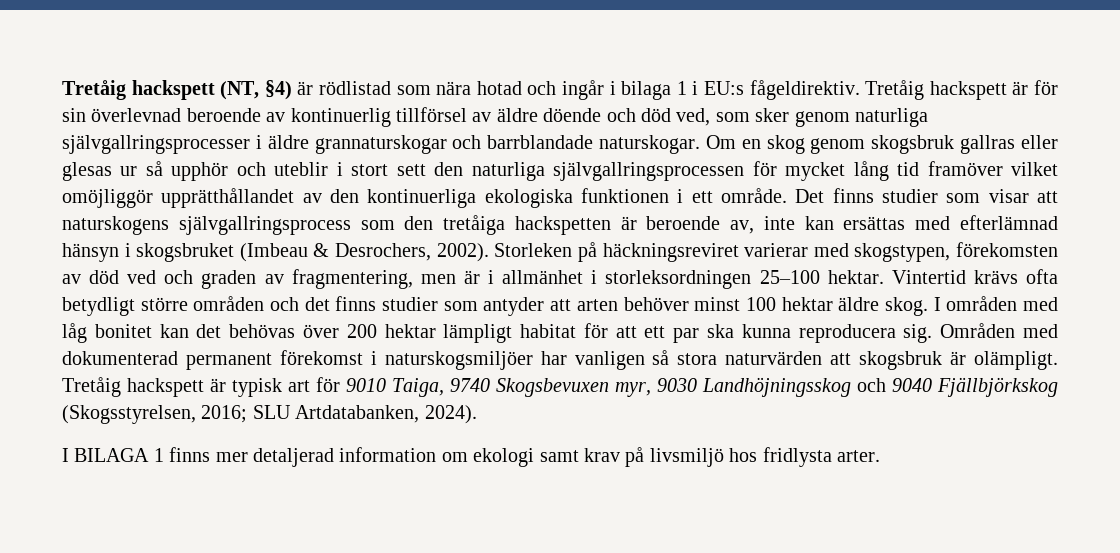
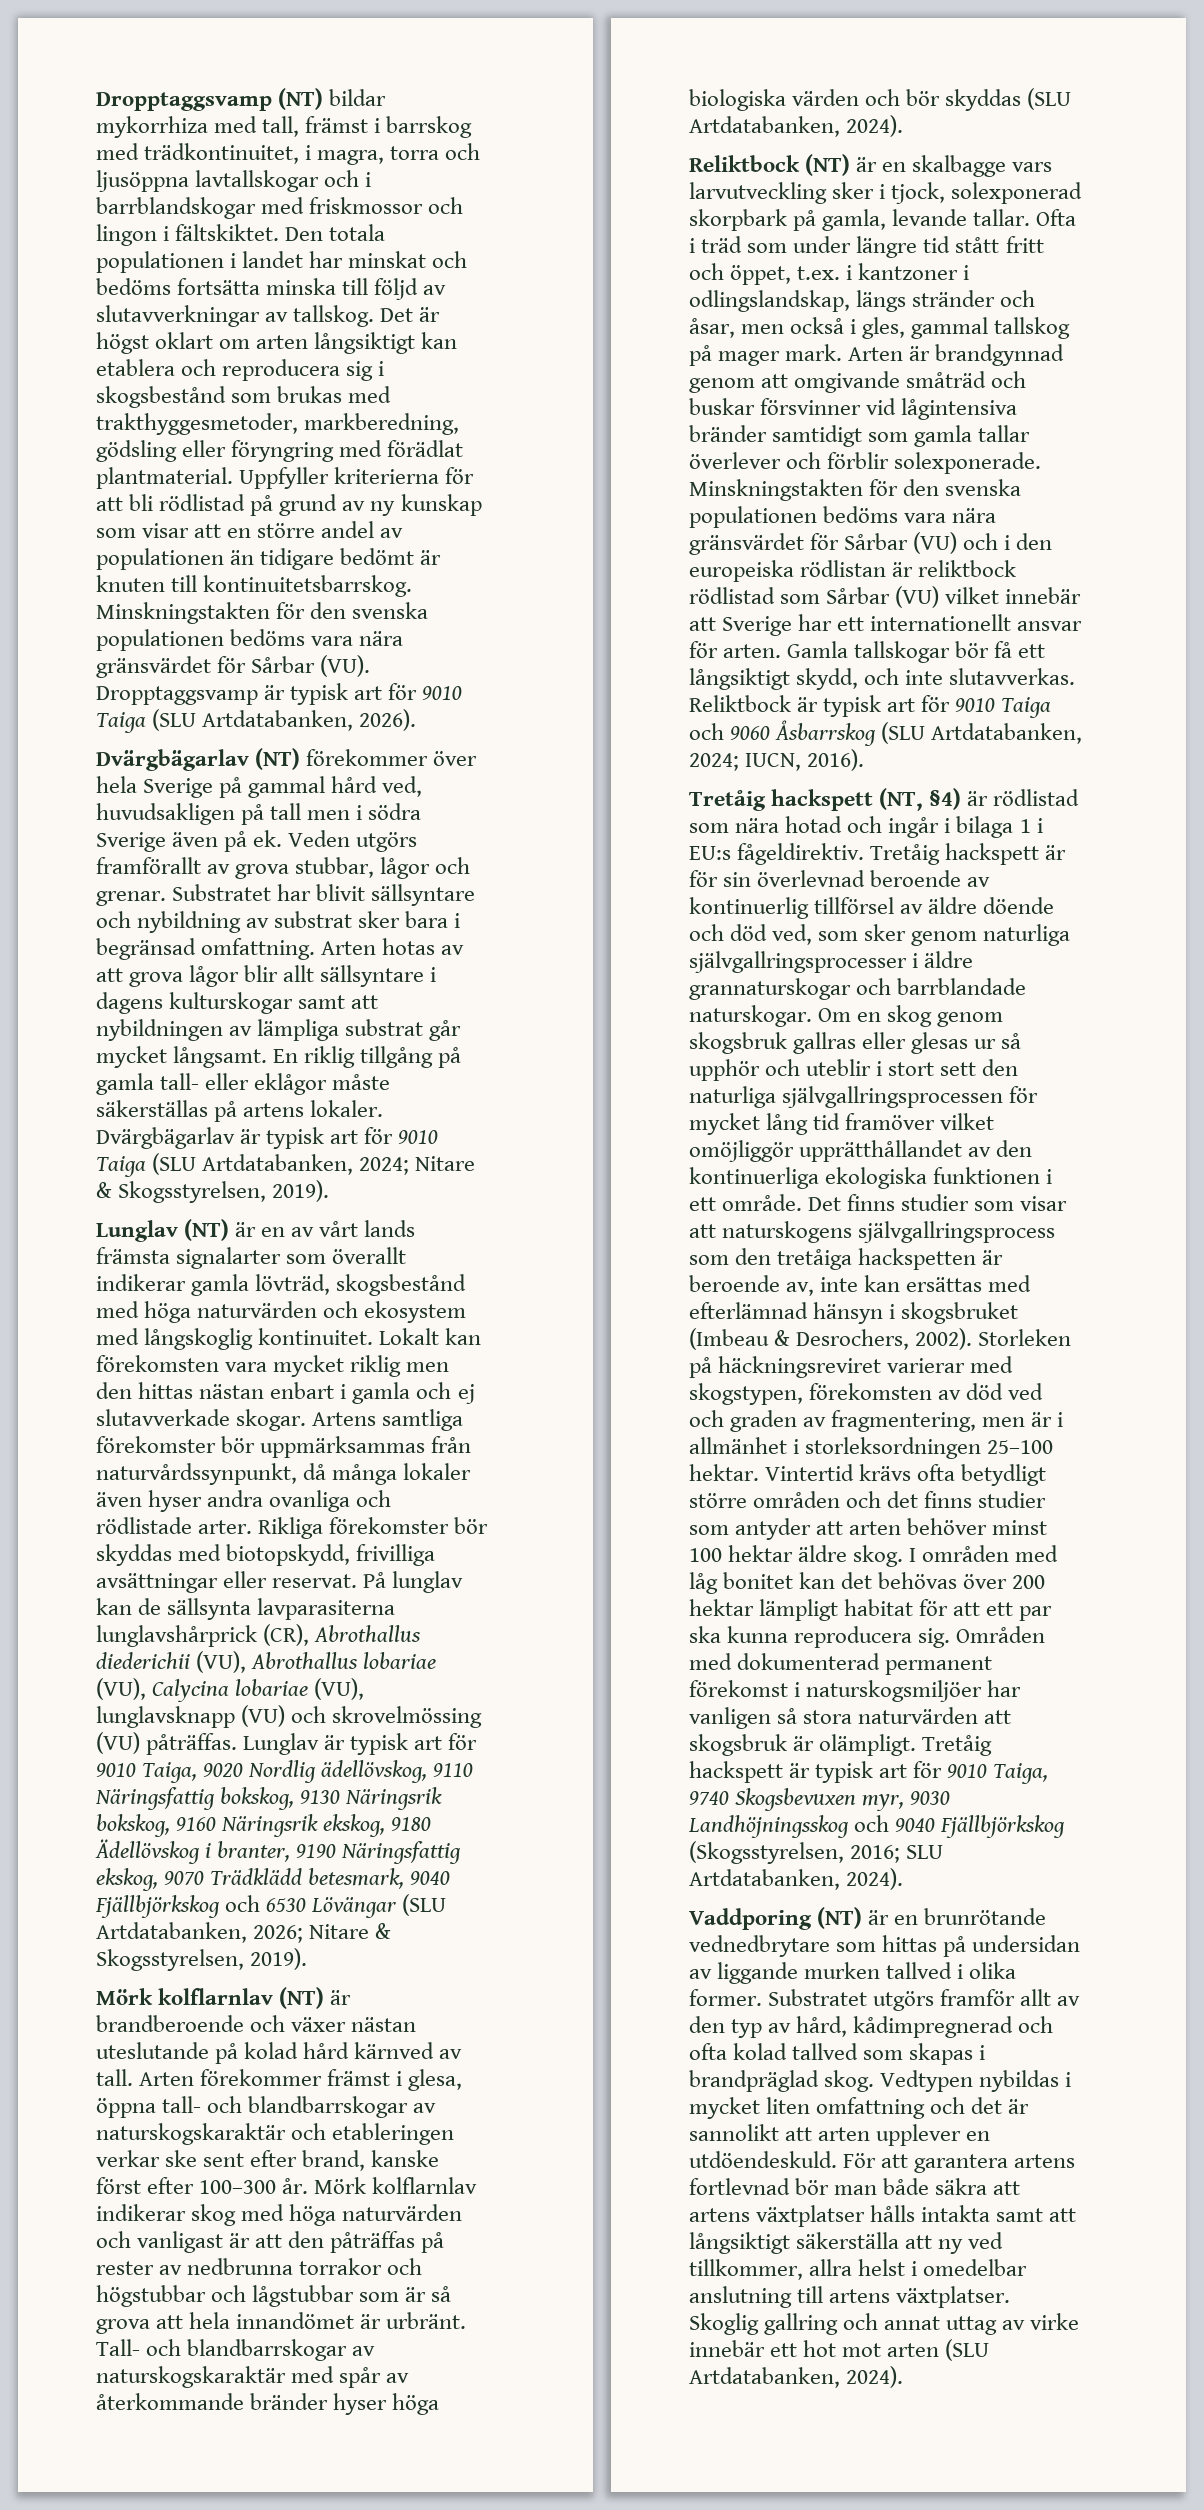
(62, 90) none -> [96,88,387,111] [96,116,473,138] [96,143,481,165] [96,170,372,192] [96,197,464,219] [96,224,386,246] [96,251,468,273] [96,278,447,300] [96,305,441,327] [96,332,458,354] [96,359,385,381] [96,386,392,408] [96,413,460,435] [96,440,464,462] [96,467,475,489] [96,494,482,516] [96,521,404,538] [96,548,442,570] [96,575,413,597] [96,602,429,624] [96,629,404,651] [96,655,371,678] [96,683,463,705] [96,709,417,733] [96,748,478,771] [96,776,423,798] [96,803,422,825] [96,830,418,852] [96,857,471,879] [96,884,476,906] [96,911,461,933] [96,938,465,960] [96,965,437,987] [96,992,379,1014] [96,1019,462,1041] [96,1046,462,1068] [96,1073,391,1095] [96,1100,384,1122] [96,1127,439,1149] [96,1153,476,1177] [96,1180,330,1203] [96,1219,416,1242] [96,1247,407,1269] [96,1274,467,1296] [96,1301,467,1323] [96,1328,482,1350] [96,1355,450,1377] [96,1382,475,1404] [96,1409,464,1431] [96,1436,472,1458] [96,1463,472,1485] [96,1490,392,1512] [96,1517,489,1539] [96,1544,436,1566] [96,1571,464,1593] [96,1598,396,1620] [96,1624,422,1647] [96,1651,437,1673] [96,1678,365,1702] [96,1705,483,1728] [96,1732,478,1755] [96,1760,474,1783] [95,1787,443,1810] [96,1814,432,1837] [95,1839,462,1864] [96,1868,451,1891] [95,1894,447,1918] [96,1922,392,1943] [96,1948,308,1971] [96,1987,352,2009] [96,2015,417,2032] [96,2042,463,2064] [96,2069,463,2091] [96,2096,437,2118] [96,2123,455,2145] [96,2150,440,2171] [96,2177,478,2194] [96,2204,463,2226] [96,2231,445,2253] [96,2258,423,2275] [96,2285,452,2307] [96,2312,467,2334] [96,2339,376,2361] [96,2366,410,2388] [96,2393,440,2415] [689,88,1072,111] [689,115,904,137] [689,154,1053,177] [689,182,1083,204] [689,209,1077,231] [689,236,1044,258] [689,263,970,285] [689,290,1036,312] [689,317,1071,339] [689,344,1065,366] [689,371,1027,393] [689,398,1018,420] [689,425,1031,447] [689,452,1042,474] [689,479,1022,501] [689,506,997,528] [689,532,1053,555] [689,560,1017,582] [689,586,1082,608] [689,614,1083,636] [689,641,1046,663] [689,668,1076,690] [689,695,1052,718] [689,720,1083,746] [689,749,865,771] Dropptaggsvamp (NT) bildar mykorrhiza med tall, främst i barrskog med trädkontinuitet, i magra, torra och ljusöppna lavtallskogar och i barrblandskogar med friskmossor och lingon i fältskiktet. Den totala populationen i landet har minskat och bedöms fortsätta minska till följd av slutavverkningar av tallskog. Det är högst oklart om arten långsiktigt kan etablera och reproducera sig i skogsbestånd som brukas med trakthyggesmetoder, markberedning, gödsling eller föryngring med förädlat plantmaterial. Uppfyller kriterierna för att bli rödlistad på grund av ny kunskap som visar att en större andel av populationen än tidigare bedömt är knuten till kontinuitetsbarrskog. Minskningstakten för den svenska populationen bedöms vara nära gränsvärdet för Sårbar (VU). Dropptaggsvamp är typisk art för 9010 Taiga (SLU Artdatabanken, 2026). // Dvärgbägarlav (NT) förekommer över hela Sverige på gammal hård ved, huvudsakligen på tall men i södra Sverige även på ek. Veden utgörs framförallt av grova stubbar, lågor och grenar. Substratet har blivit sällsyntare och nybildning av substrat sker bara i begränsad omfattning. Arten hotas av att grova lågor blir allt sällsyntare i dagens kulturskogar samt att nybildningen av lämpliga substrat går mycket långsamt. En riklig tillgång på gamla tall- eller eklågor måste säkerställas på artens lokaler. Dvärgbägarlav är typisk art för 9010 Taiga (SLU Artdatabanken, 2024; Nitare & Skogsstyrelsen, 2019). // Lunglav (NT) är en av vårt lands främsta signalarter som överallt indikerar gamla lövträd, skogsbestånd med höga naturvärden och ekosystem med långskoglig kontinuitet. Lokalt kan förekomsten vara mycket riklig men den hittas nästan enbart i gamla och ej slutavverkade skogar. Artens samtliga förekomster bör uppmärksammas från naturvårdssynpunkt, då många lokaler även hyser andra ovanliga och rödlistade arter. Rikliga förekomster bör skyddas med biotopskydd, frivilliga avsättningar eller reservat. På lunglav kan de sällsynta lavparasiterna lunglavshårprick (CR), Abrothallus diederichii (VU), Abrothallus lobariae (VU), Calycina lobariae (VU), lunglavsknapp (VU) och skrovelmössing (VU) påträffas. Lunglav är typisk art för 9010 Taiga, 9020 Nordlig ädellövskog, 9110 Näringsfattig bokskog, 9130 Näringsrik bokskog, 9160 Näringsrik ekskog, 9180 Ädellövskog i branter, 9190 Näringsfattig ekskog, 9070 Trädklädd betesmark, 9040 Fjällbjörkskog och 6530 Lövängar (SLU Artdatabanken, 2026; Nitare & Skogsstyrelsen, 2019). // Mörk kolflarnlav (NT) är brandberoende och växer nästan uteslutande på kolad hård kärnved av tall. Arten förekommer främst i glesa, öppna tall- och blandbarrskogar av naturskogskaraktär och etableringen verkar ske sent efter brand, kanske först efter 100–300 år. Mörk kolflarnlav indikerar skog med höga naturvärden och vanligast är att den påträffas på rester av nedbrunna torrakor och högstubbar och lågstubbar som är så grova att hela innandömet är urbränt. Tall- och blandbarrskogar av naturskogskaraktär med spår av återkommande bränder hyser höga biologiska värden och bör skyddas (SLU Artdatabanken, 2024). // Reliktbock (NT) är en skalbagge vars larvutveckling sker i tjock, solexponerad skorpbark på gamla, levande tallar. Ofta i träd som under längre tid stått fritt och öppet, t.ex. i kantzoner i odlingslandskap, längs stränder och åsar, men också i gles, gammal tallskog på mager mark. Arten är brandgynnad genom att omgivande småträd och buskar försvinner vid lågintensiva bränder samtidigt som gamla tallar överlever och förblir solexponerade. Minskningstakten för den svenska populationen bedöms vara nära gränsvärdet för Sårbar (VU) och i den europeiska rödlistan är reliktbock rödlistad som Sårbar (VU) vilket innebär att Sverige har ett internationellt ansvar för arten. Gamla tallskogar bör få ett långsiktigt skydd, och inte slutavverkas. Reliktbock är typisk art för 9010 Taiga och 9060 Åsbarrskog (SLU Artdatabanken, 2024; IUCN, 2016). //
[62,447,880,467] I BILAGA 1 finns mer detaljerad information om ekologi samt krav på livsmiljö hos fridlysta arter. -> [689,1907,1047,1930] [689,1935,1081,1957] [689,1962,1017,1984] [689,1989,1081,2011] [689,2016,1054,2038] [689,2043,986,2065] [689,2070,1072,2092] [689,2097,1030,2119] [689,2124,991,2146] [689,2151,1076,2173] [689,2178,1021,2195] [689,2205,1077,2227] [689,2232,1004,2254] [689,2259,1028,2280] [689,2286,1011,2308] [689,2313,1080,2335] [689,2339,990,2361] [689,2366,904,2388] Vaddporing (NT) är en brunrötande vednedbrytare som hittas på undersidan av liggande murken tallved i olika former. Substratet utgörs framför allt av den typ av hård, kådimpregnerad och ofta kolad tallved som skapas i brandpräglad skog. Vedtypen nybildas i mycket liten omfattning och det är sannolikt att arten upplever en utdöendeskuld. För att garantera artens fortlevnad bör man både säkra att artens växtplatser hålls intakta samt att långsiktigt säkerställa att ny ved tillkommer, allra helst i omedelbar anslutning till artens växtplatser. Skoglig gallring och annat uttag av virke innebär ett hot mot arten (SLU Artdatabanken, 2024).

